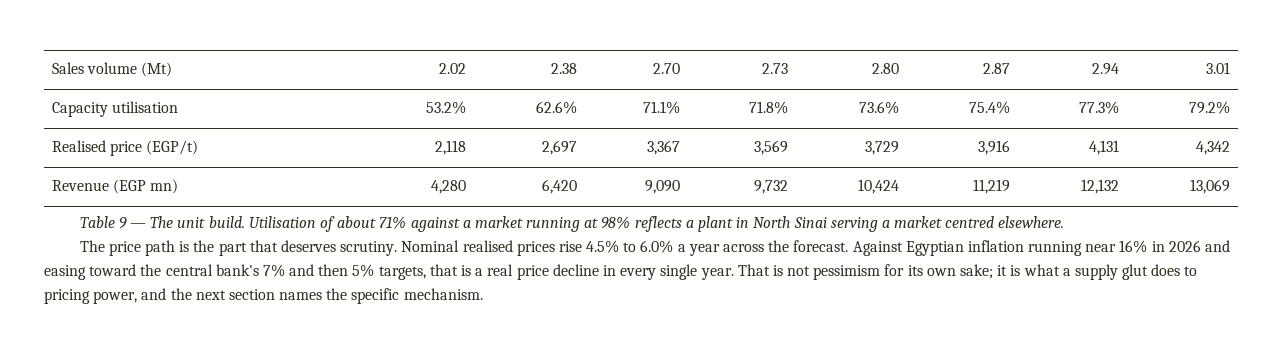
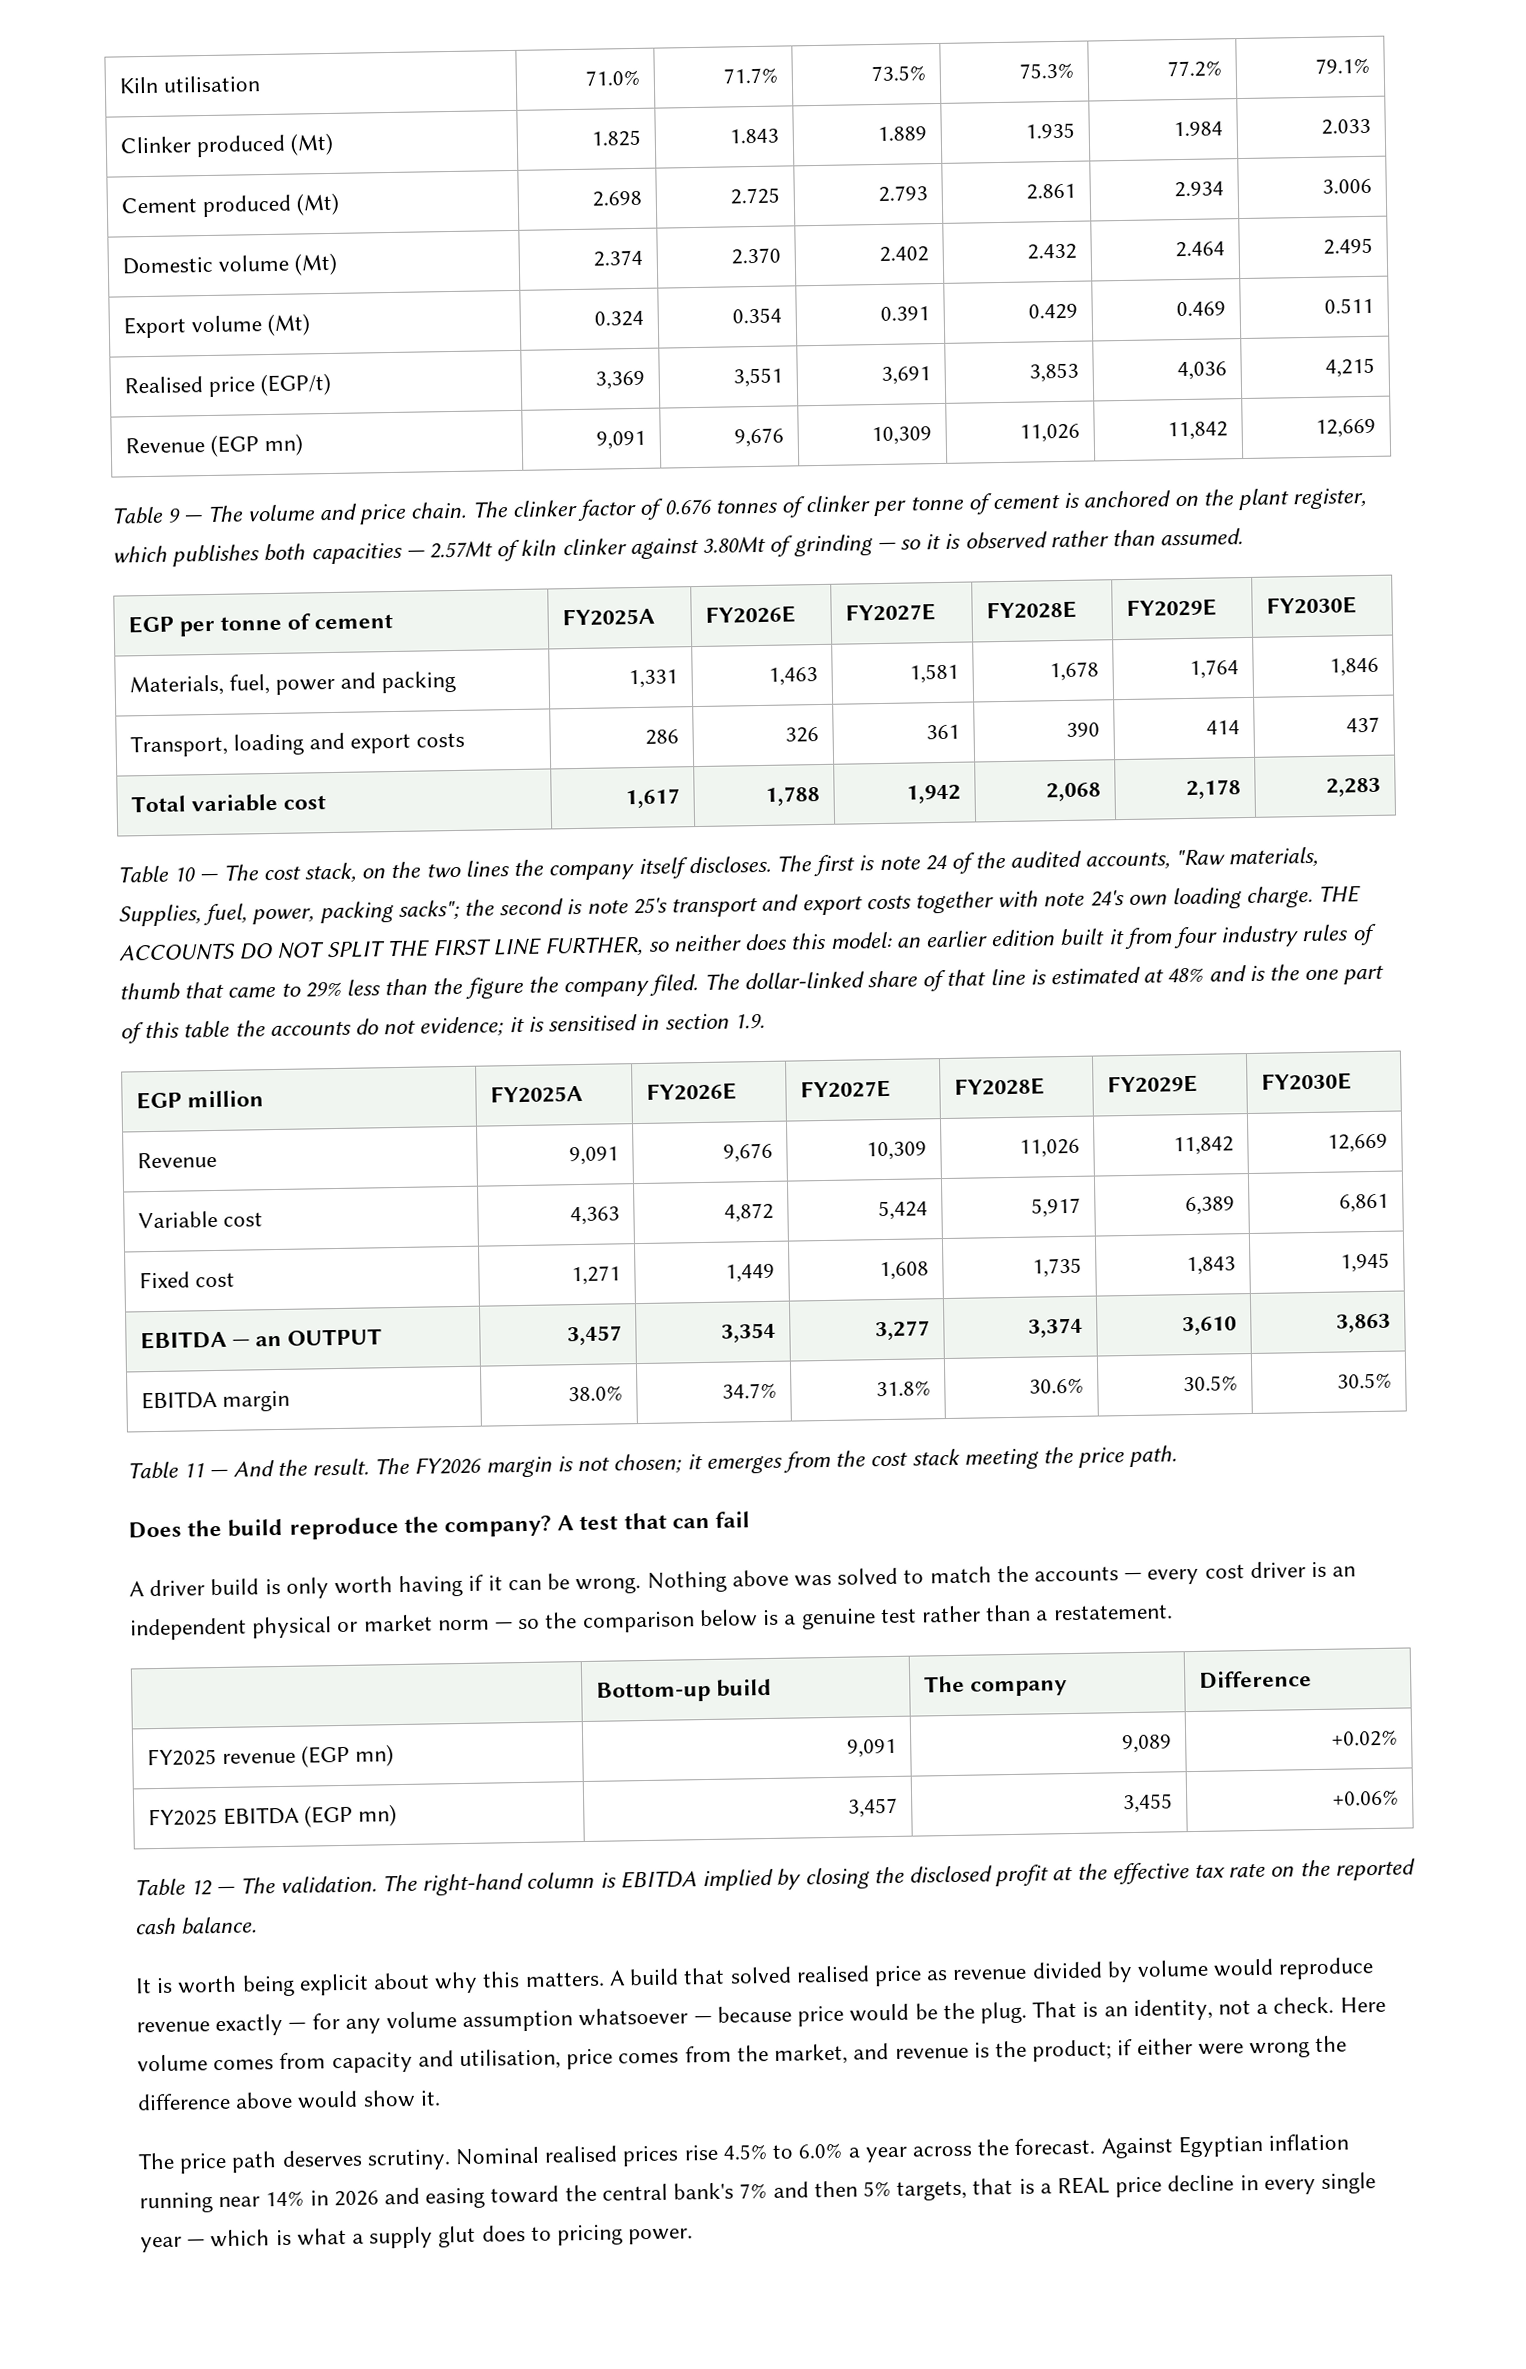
[51,62,173,77] [439,63,467,74] [551,63,578,74] [653,63,681,74] [762,63,789,74] [872,63,900,74] [983,63,1011,74] [1092,63,1120,75] [1206,62,1231,74] [51,101,178,117] [426,101,467,114] [536,101,578,114] [643,101,681,114] [749,101,789,114] [859,101,900,114] [969,101,1011,114] [1079,101,1120,114] [1189,101,1231,114] [51,140,199,156] [435,140,467,155] [542,140,578,155] [647,140,681,155] [754,140,789,155] [865,141,900,155] [978,140,1011,155] [1089,140,1120,155] [1196,141,1231,155] [51,179,179,194] [431,180,467,194] [542,179,578,194] [645,180,681,194] [754,180,789,194] [858,179,900,194] [973,179,1011,194] [1081,179,1120,194] [1190,179,1231,194] [79,216,1065,232] Sales volume (Mt) | 2.02 | 2.38 | 2.70 | 2.73 | 2.80 | 2.87 | 2.94 | 3.01 // Capacity utilisation | 53.2% | 62.6% | 71.1% | 71.8% | 73.6% | 75.4% | 77.3% | 79.2% // Realised price (EGP/t) | 2,118 | 2,697 | 3,367 | 3,569 | 3,729 | 3,916 | 4,131 | 4,342 // Revenue (EGP mn) | 4,280 | 6,420 | 9,090 | 9,732 | 10,424 | 11,219 | 12,132 | 13,069 // Table 9 — The unit build. Utilisation of about 71% against a market running at 98% reflects a plant in North Sinai serving a market centred elsewhere. -> [118,75,260,94] [585,69,641,86] [723,67,779,84] [871,65,927,82] [1019,62,1075,79] [1167,60,1223,78] [1315,57,1371,74] [119,132,334,158] [591,129,642,147] [729,128,780,144] [877,126,928,141] [1025,122,1076,139] [1173,121,1224,137] [1321,118,1372,135] [120,192,340,218] [592,190,643,207] [730,187,781,205] [878,185,929,202] [1026,183,1077,200] [1174,181,1225,198] [1322,178,1373,194] [121,252,338,276] [593,249,644,267] [731,247,782,265] [879,246,930,262] [1027,243,1078,260] [1175,241,1226,258] [1323,237,1374,255] [122,313,311,339] [594,310,645,327] [732,307,783,324] [880,306,931,321] [1028,303,1079,320] [1176,301,1227,317] [1324,297,1375,314] [123,372,331,397] [595,370,646,390] [733,367,784,388] [881,366,932,385] [1029,362,1080,383] [1177,361,1228,381] [1325,357,1376,378] [124,433,303,457] [596,430,647,450] [734,427,785,448] [871,426,933,446] [1019,423,1081,443] [1167,421,1229,441] [1315,418,1377,438] [111,488,1367,525] [112,528,1244,567] [127,613,394,637] [561,607,655,627] [704,605,796,624] [844,603,936,622] [985,600,1077,620] [1125,598,1217,617] [1265,596,1357,615] [128,670,457,697] [628,669,679,689] [768,667,819,686] [909,663,960,684] [1049,661,1100,682] [1189,659,1240,679] [1329,657,1380,677] [129,732,466,758] [645,729,680,745] [785,727,820,743] [926,724,961,740] [1066,722,1101,737] [1206,720,1241,735] [1346,716,1381,733] [130,793,326,813] [625,788,681,809] [765,786,821,806] [906,784,962,804] [1046,782,1102,802] [1186,779,1242,799] [1326,777,1382,797] [117,846,1319,884] [118,885,1362,927] [118,923,1377,962] [119,964,1385,1001] [120,1012,765,1044] [135,1090,264,1110] [489,1084,583,1104] [645,1082,737,1101] [799,1079,891,1099] [953,1077,1045,1096] [1106,1074,1198,1094] [1260,1072,1352,1091] [136,1151,217,1169] [569,1146,620,1166] [723,1142,774,1163] [866,1141,928,1161] [1019,1138,1081,1158] [1173,1136,1235,1156] [1327,1133,1389,1153] [137,1210,263,1229] [570,1206,621,1226] [724,1202,775,1223] [878,1200,929,1221] [1031,1197,1082,1218] [1185,1196,1236,1216] [1339,1193,1390,1213] [138,1271,235,1289] [571,1265,622,1286] [725,1263,776,1283] [879,1261,930,1281] [1032,1257,1083,1278] [1186,1256,1237,1276] [1340,1252,1391,1273] [139,1328,383,1350] [567,1325,623,1346] [721,1322,777,1343] [875,1320,931,1341] [1028,1317,1084,1338] [1182,1316,1238,1336] [1336,1313,1392,1333] [140,1390,290,1412] [568,1385,624,1402] [722,1382,778,1399] [876,1380,932,1397] [1029,1377,1085,1394] [1183,1375,1239,1392] [1337,1372,1393,1389] [127,1445,1178,1480] [128,1511,751,1540] [129,1561,1357,1599] [130,1604,1173,1641] [595,1678,772,1703] [923,1675,1067,1697] [1198,1670,1312,1689] [146,1744,395,1768] [847,1738,898,1758] [1122,1734,1173,1754] [1331,1729,1399,1747] [147,1804,398,1828] [848,1797,899,1818] [1123,1793,1174,1814] [1332,1789,1400,1806] [134,1858,1416,1897] [134,1916,258,1935] [135,1957,1375,1997] [136,1996,1386,2037] [137,2035,1348,2074] [137,2089,441,2111] Kiln utilisation | 71.0% | 71.7% | 73.5% | 75.3% | 77.2% | 79.1% // Clinker produced (Mt) | 1.825 | 1.843 | 1.889 | 1.935 | 1.984 | 2.033 // Cement produced (Mt) | 2.698 | 2.725 | 2.793 | 2.861 | 2.934 | 3.006 // Domestic volume (Mt) | 2.374 | 2.370 | 2.402 | 2.432 | 2.464 | 2.495 // Export volume (Mt) | 0.324 | 0.354 | 0.391 | 0.429 | 0.469 | 0.511 // Realised price (EGP/t) | 3,369 | 3,551 | 3,691 | 3,853 | 4,036 | 4,215 // Revenue (EGP mn) | 9,091 | 9,676 | 10,309 | 11,026 | 11,842 | 12,669 // Table 9 — The volume and price chain. The clinker factor of 0.676 tonnes of clinker per tonne of cement is anchored on the plant register, which publishes both capacities — 2.57Mt of kiln clinker against 3.80Mt of grinding — so it is observed rather than assumed. // EGP per tonne of cement | FY2025A | FY2026E | FY2027E | FY2028E | FY2029E | FY2030E // Materials, fuel, power and packing | 1,331 | 1,463 | 1,581 | 1,678 | 1,764 | 1,846 // Transport, loading and export costs | 286 | 326 | 361 | 390 | 414 | 437 // Total variable cost | 1,617 | 1,788 | 1,942 | 2,068 | 2,178 | 2,283 // Table 10 — The cost stack, on the two lines the company itself discloses. The first is note 24 of the audited accounts, "Raw materials, Supplies, fuel, power, packing sacks"; the second is note 25's transport and export costs together with note 24's own loading charge. THE ACCOUNTS DO NOT SPLIT THE FIRST LINE FURTHER, so neither does this model: an earlier edition built it from four industry rules of thumb that came to 29% less than the figure the company filed. The dollar-linked share of that line is estimated at 48% and is the one part of this table the accounts do not evidence; it is sensitised in section 1.9. // EGP million | FY2025A | FY2026E | FY2027E | FY2028E | FY2029E | FY2030E // Revenue | 9,091 | 9,676 | 10,309 | 11,026 | 11,842 | 12,669 // Variable cost | 4,363 | 4,872 | 5,424 | 5,917 | 6,389 | 6,861 // Fixed cost | 1,271 | 1,449 | 1,608 | 1,735 | 1,843 | 1,945 // EBITDA — an OUTPUT | 3,457 | 3,354 | 3,277 | 3,374 | 3,610 | 3,863 // EBITDA margin | 38.0% | 34.7% | 31.8% | 30.6% | 30.5% | 30.5% // Table 11 — And the result. The FY2026 margin is not chosen; it emerges from the cost stack meeting the price path. // Does the build reproduce the company? A test that can fail // A driver build is only worth having if it can be wrong. Nothing above was solved to match the accounts — every cost driver is an independent physical or market norm — so the comparison below is a genuine test rather than a restatement. // | Bottom-up build | The company | Difference // FY2025 revenue (EGP mn) | 9,091 | 9,089 | +0.02% // FY2025 EBITDA (EGP mn) | 3,457 | 3,455 | +0.06% // Table 12 — The validation. The right-hand column is EBITDA implied by closing the disclosed profit at the effective tax rate on the reported cash balance. // It is worth being explicit about why this matters. A build that solved realised price as revenue divided by volume would reproduce revenue exactly — for any volume assumption whatsoever — because price would be the plug. That is an identity, not a check. Here volume comes from capacity and utilisation, price comes from the market, and revenue is the product; if either were wrong the difference above would show it.
[179,240,278,256] is the part that -> (278, 2162) none
[1119,240,1148,253] 16% -> [265,2190,305,2207] 14%
[487,264,514,276] real -> [1056,2176,1110,2195] REAL
[700,264,1008,280] year. That is not pessimism for its own sake; it -> [140,2229,271,2253] year — which
[93,288,483,304] power, and the next section names the specific mechanism. -> [628,2228,694,2245] power.

